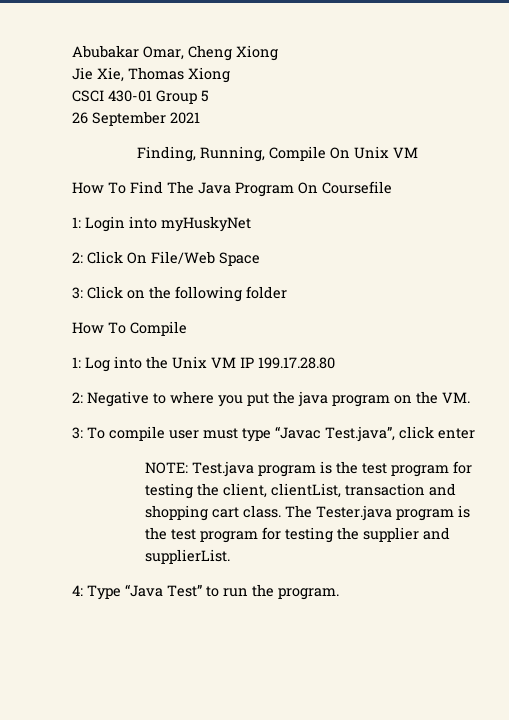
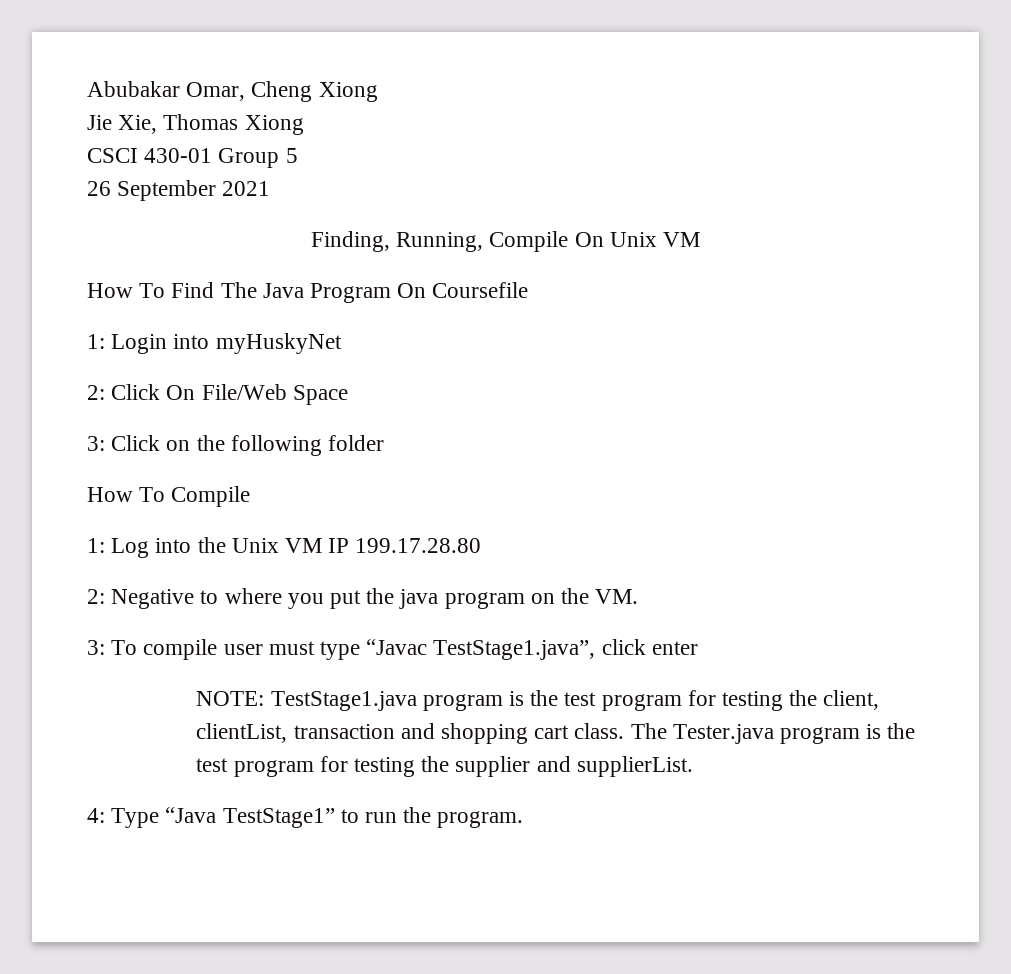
[325,426,395,442] Test.java”, -> [433,640,596,660] TestStage1.java”,
[191,461,254,477] Test.java -> [270,691,417,711] TestStage1.java
[167,584,202,597] Test” -> [222,808,335,828] TestStage1”

